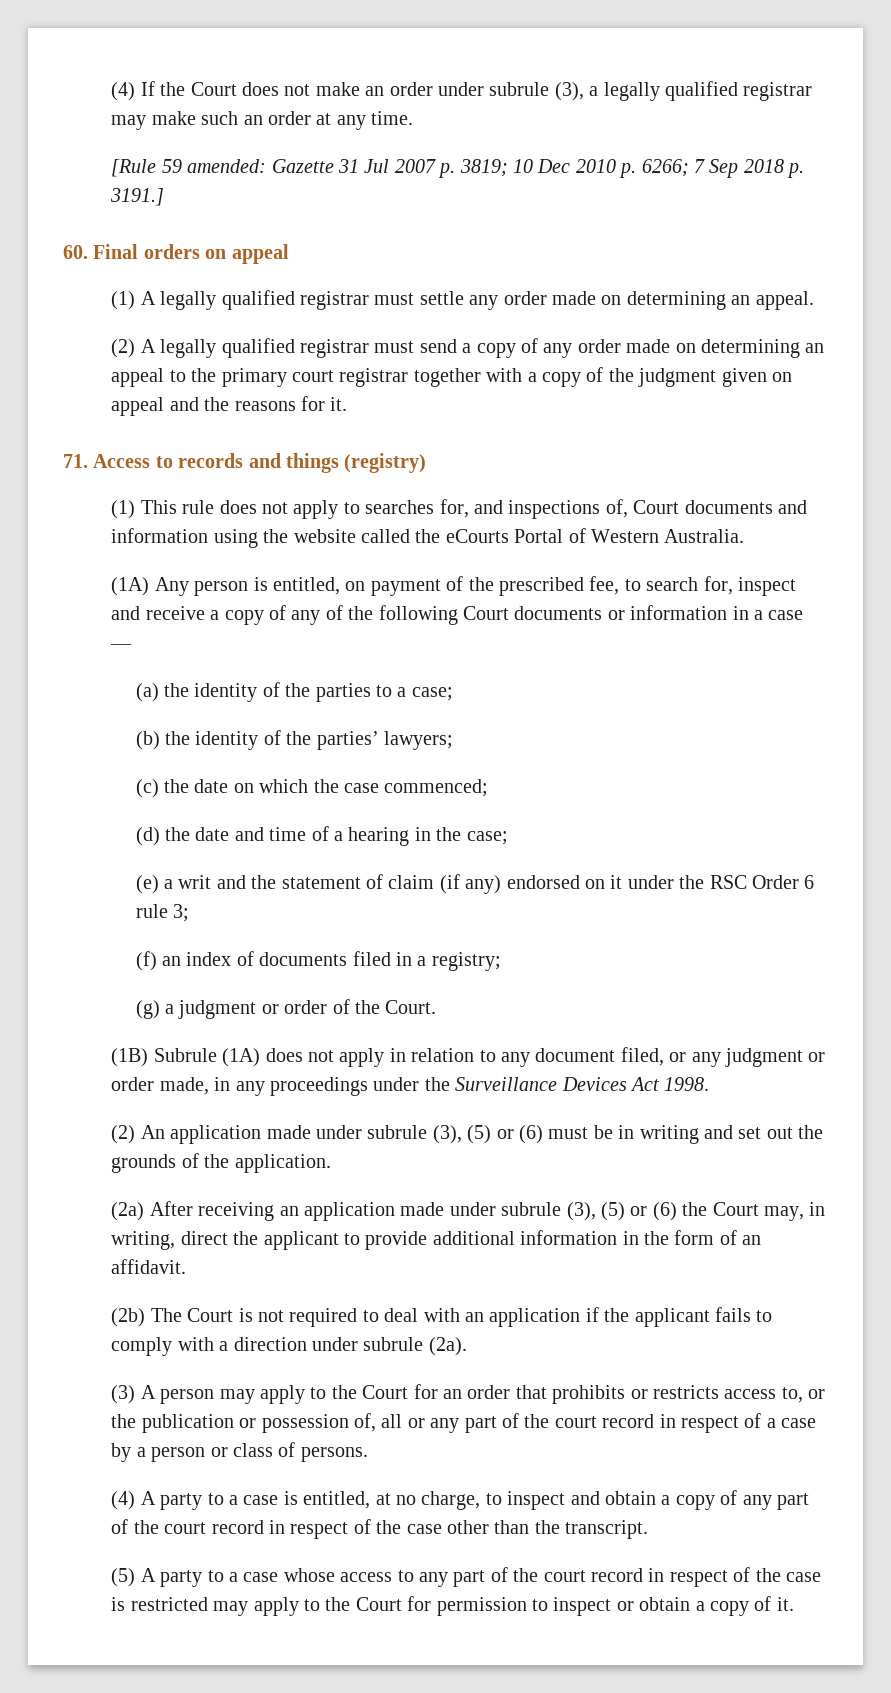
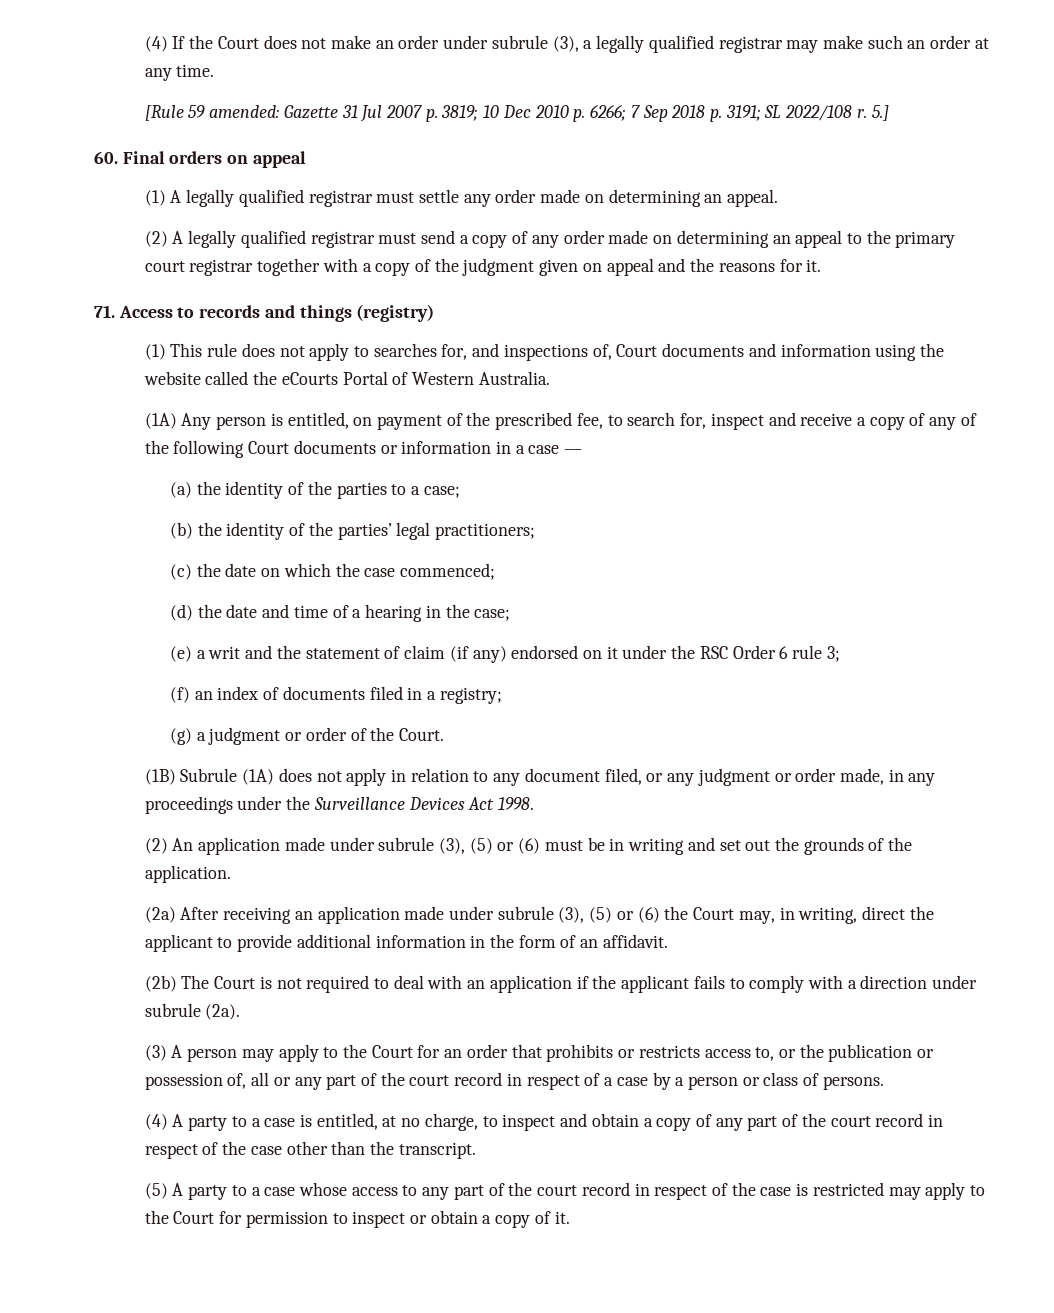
[110,188,165,206] 3191.] -> [725,105,889,121] 3191; SL 2022/108 r. 5.]
[383,731,453,750] lawyers; -> [396,522,536,540] legal practitioners;

